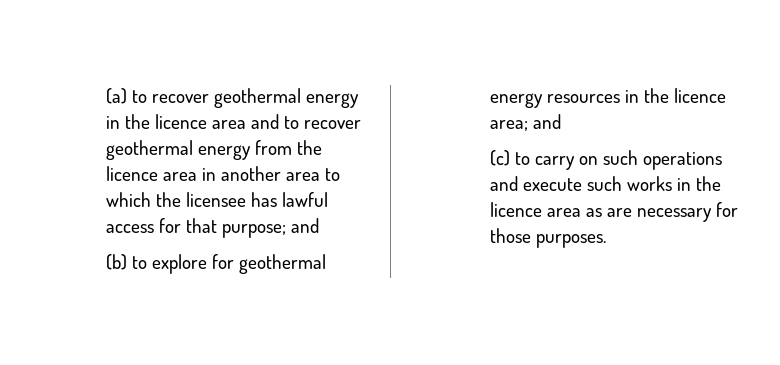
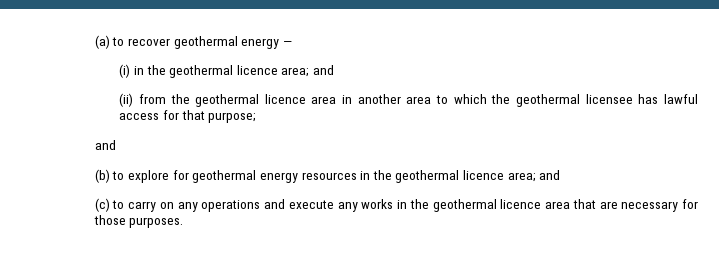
[105,114,362,129] [105,140,251,160] in the licence area and to recover geothermal energy -> [282,41,292,46] [119,64,335,78] [119,93,134,107] — // (i) in the geothermal licence area; and // (ii)
(322, 147) none -> [195,94,260,107] geothermal
(181, 199) none -> [516,94,581,107] geothermal
(286, 231) none -> (257, 117) //
(669, 95) none -> [395,170,460,183] geothermal
[603,150,639,165] such -> [177,202,198,212] any
[586,176,622,191] such -> [337,202,358,212] any
[489,202,602,217] licence area as -> [432,199,596,212] geothermal licence area that

